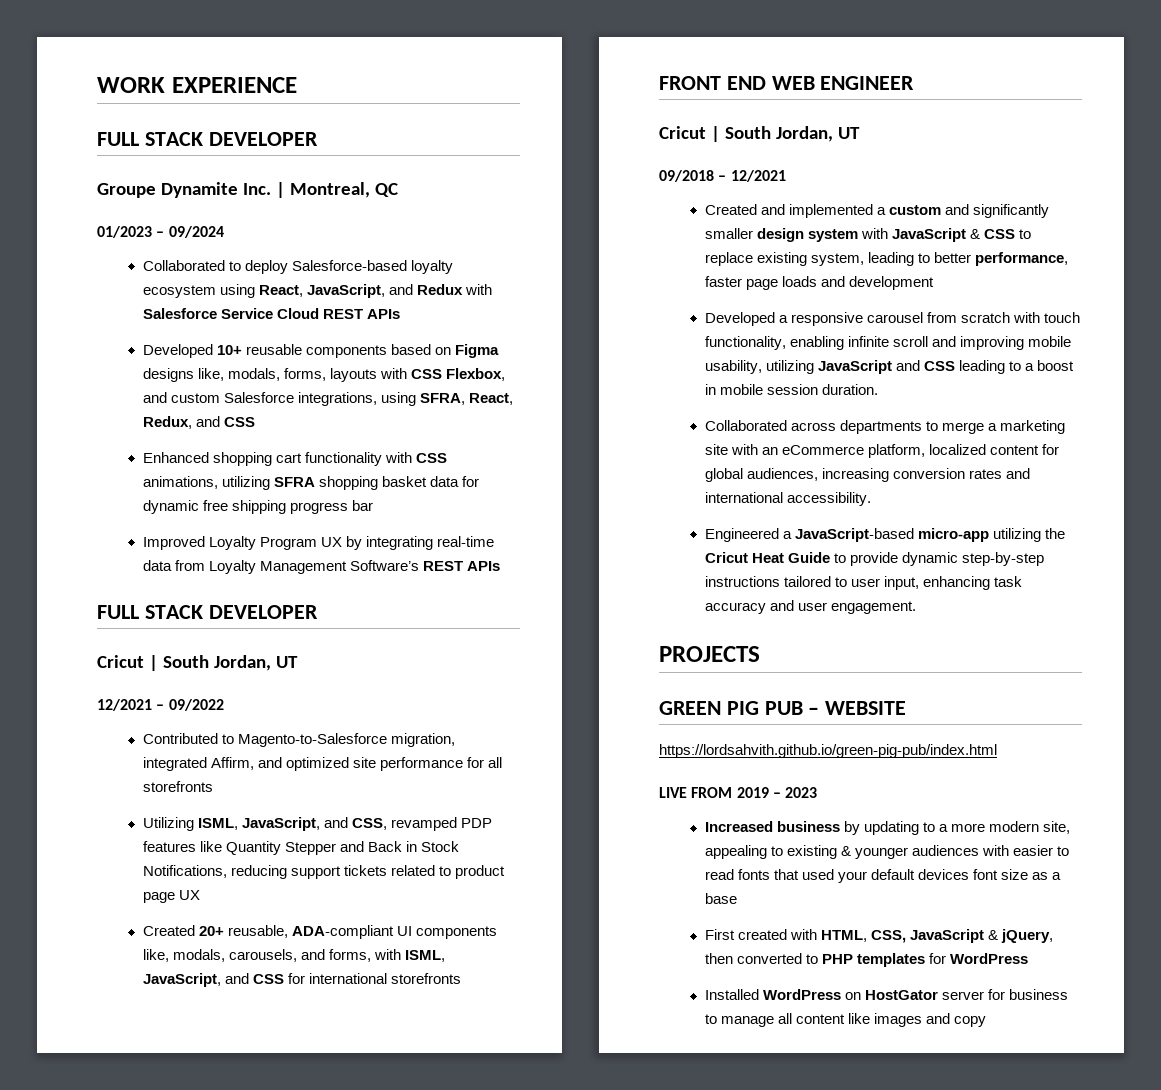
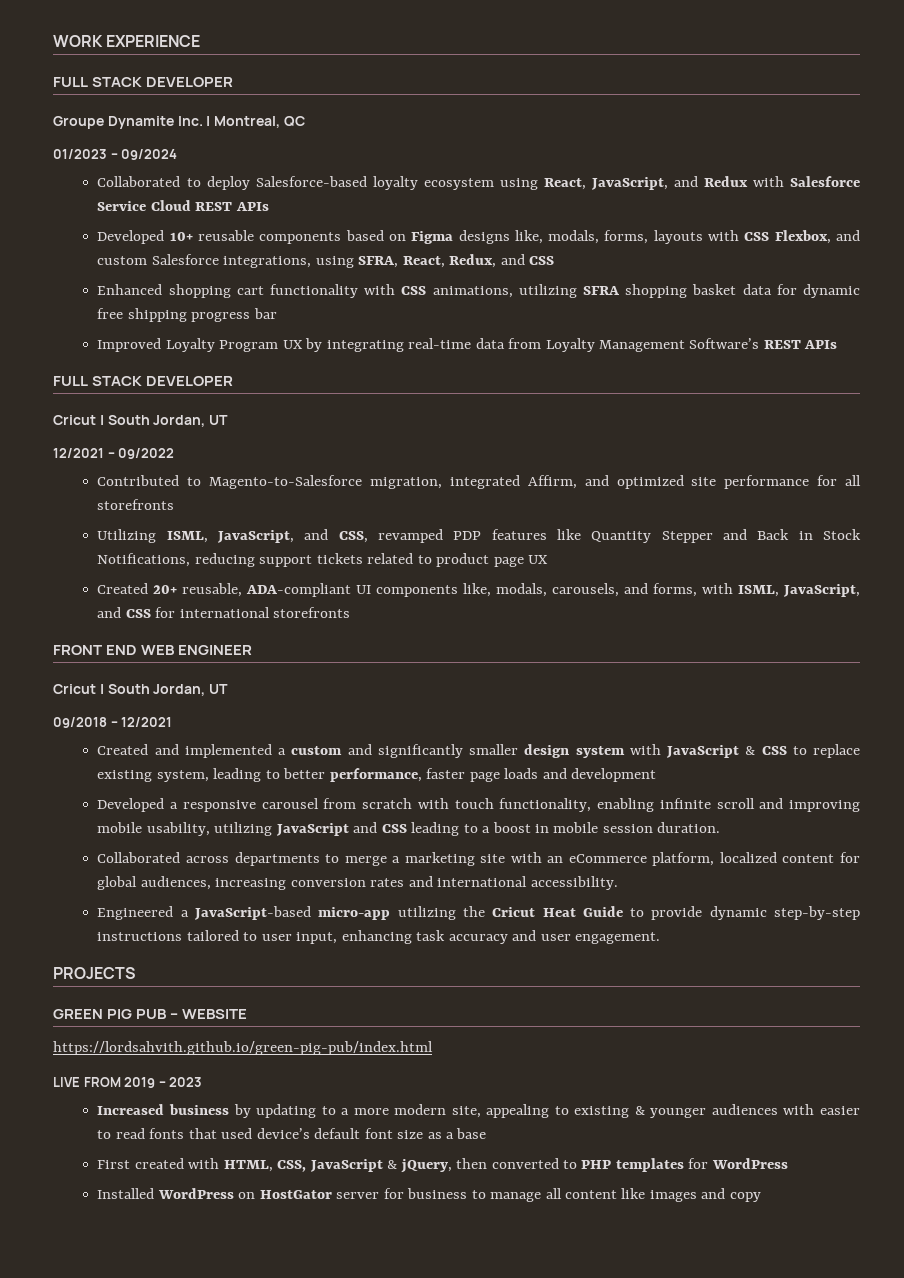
[837,869,969,883] your default devices -> [256,1128,361,1139] device’s default

